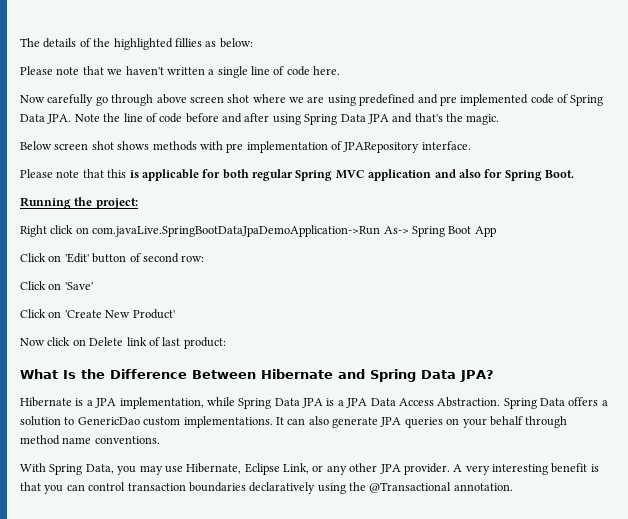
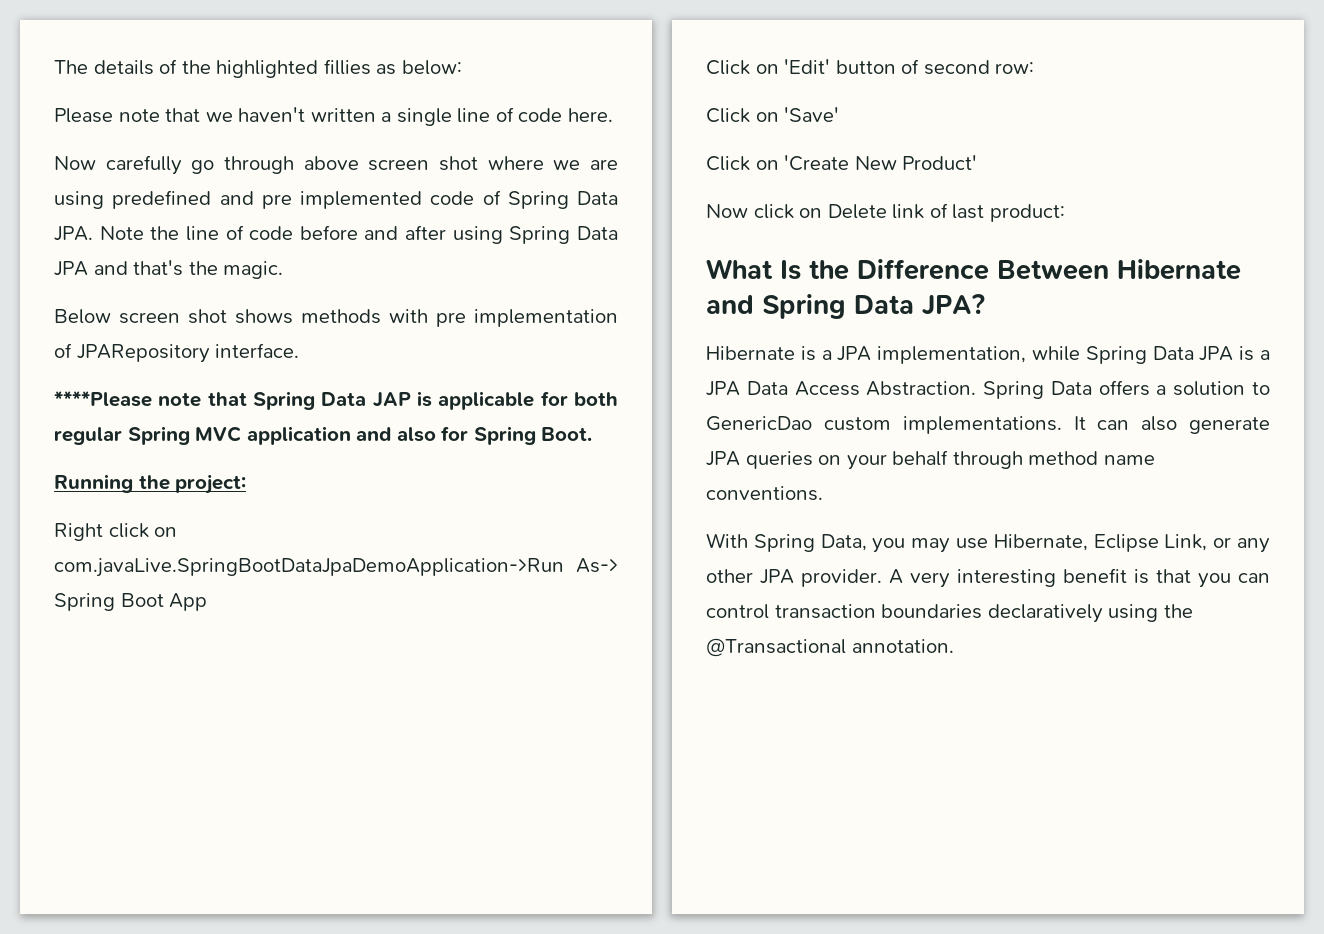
[20,169,127,178] Please note that this -> [54,391,411,410] ****Please note that Spring Data JAP

